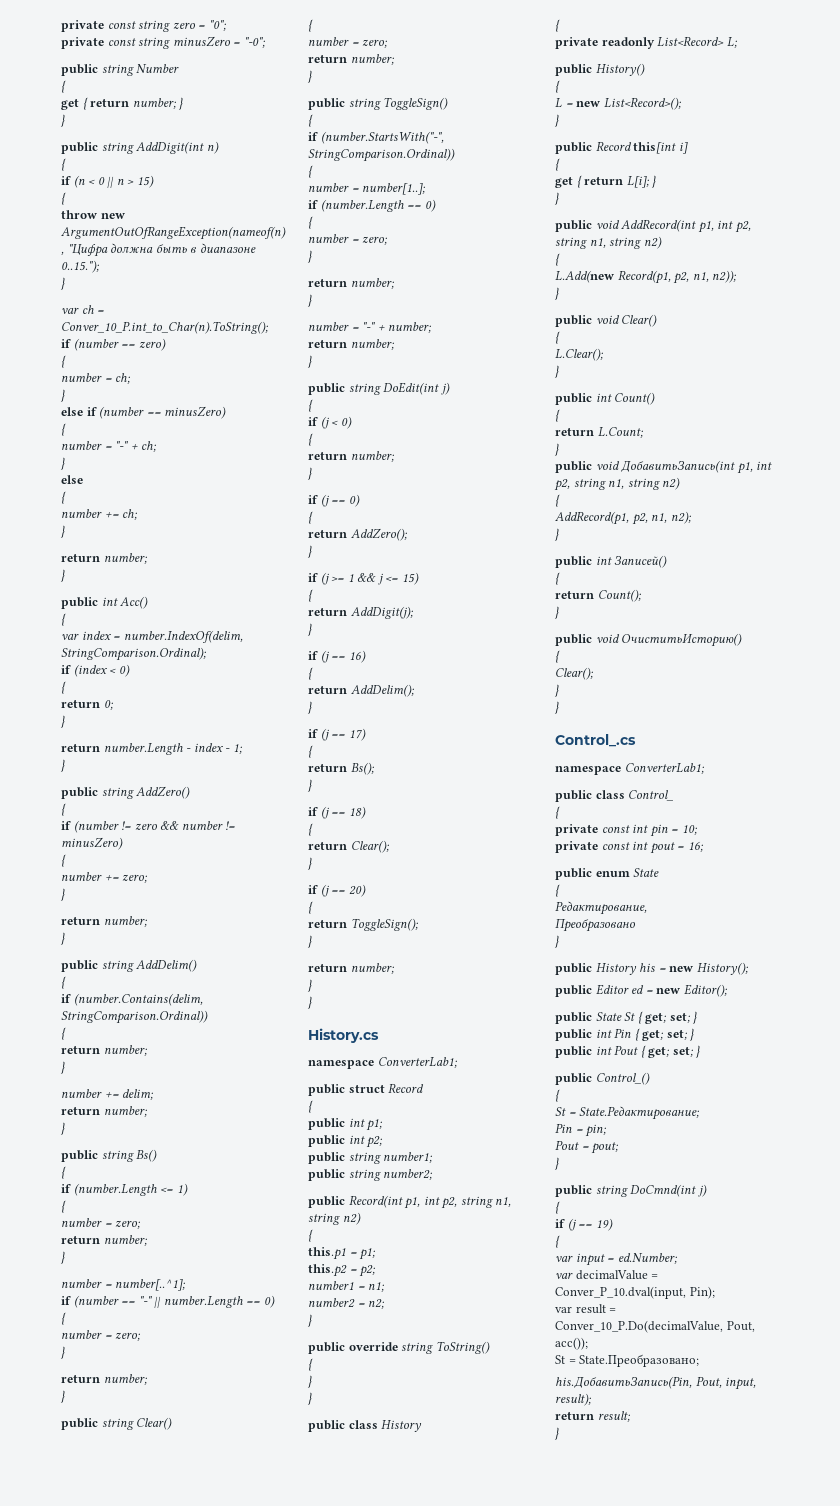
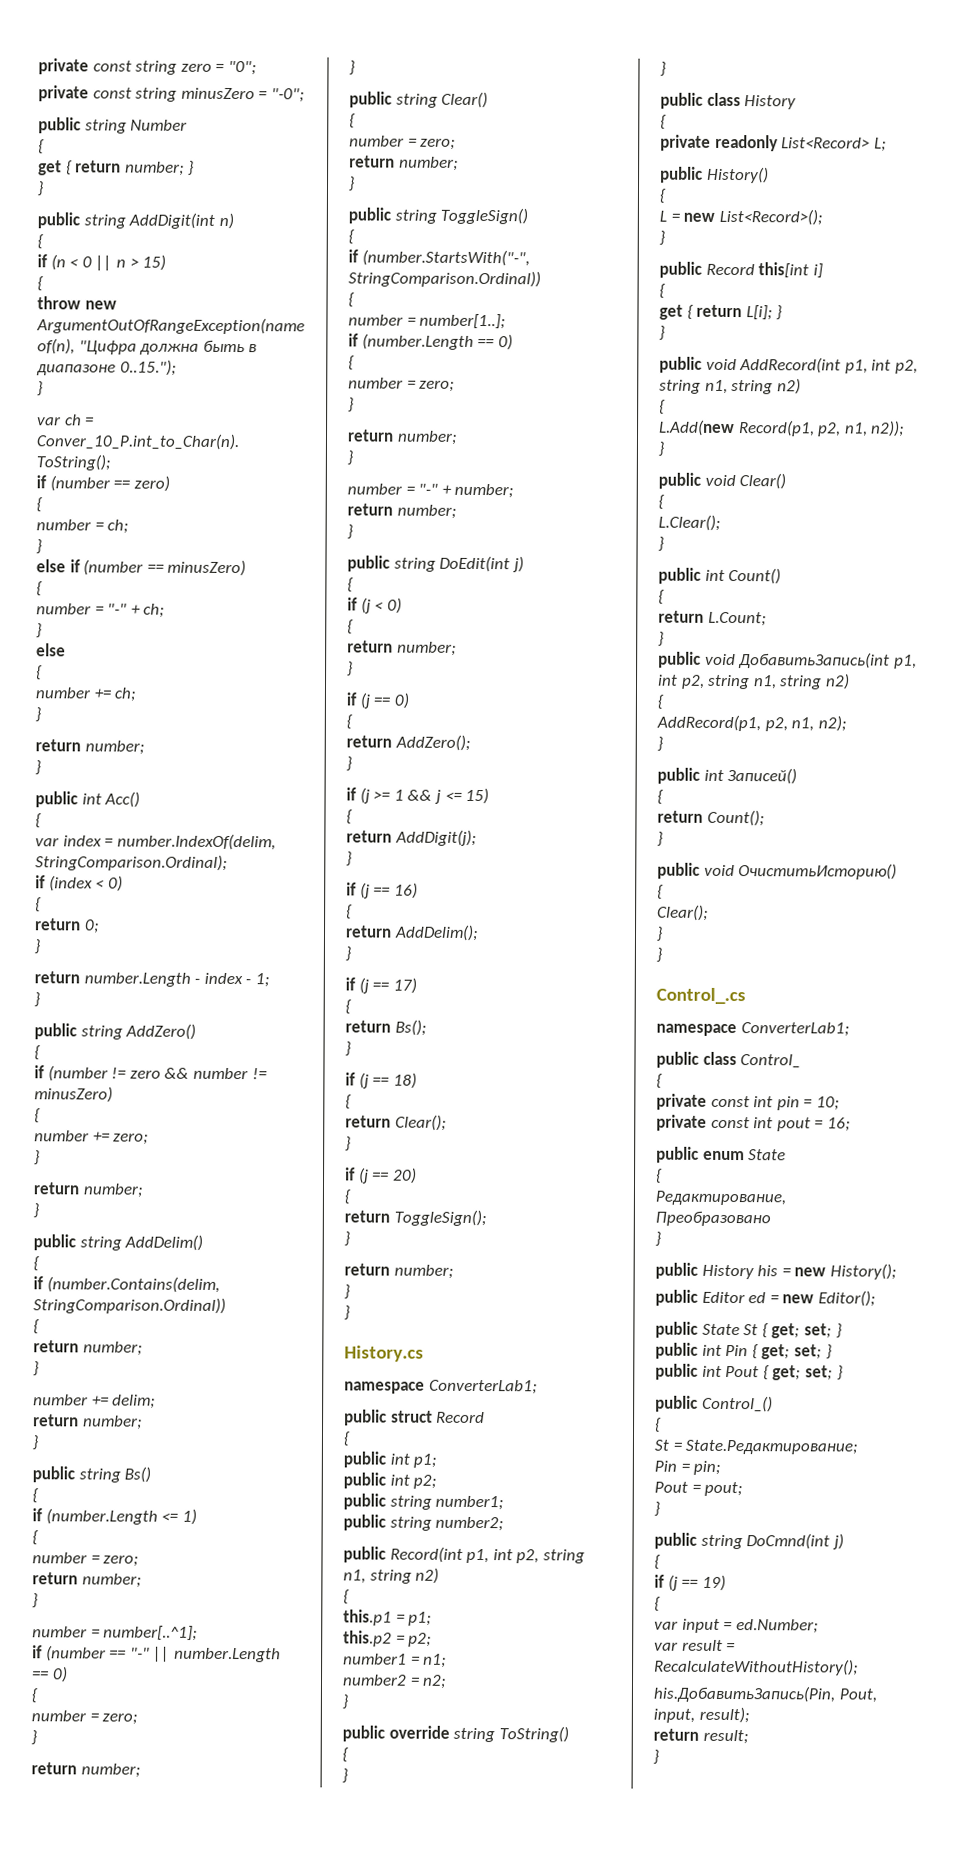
[575,1270,659,1280] [555,1286,715,1299] [555,1304,617,1314] [555,1320,755,1333] [555,1337,588,1350] [555,1354,700,1367] decimalValue = Conver_P_10.dval(input, Pin); // var result = Conver_10_P.Do(decimalValue, Pout, acc()); // St = State.Преобразовано; -> [681,1639,737,1652] [654,1658,859,1676] result = RecalculateWithoutHistory();

